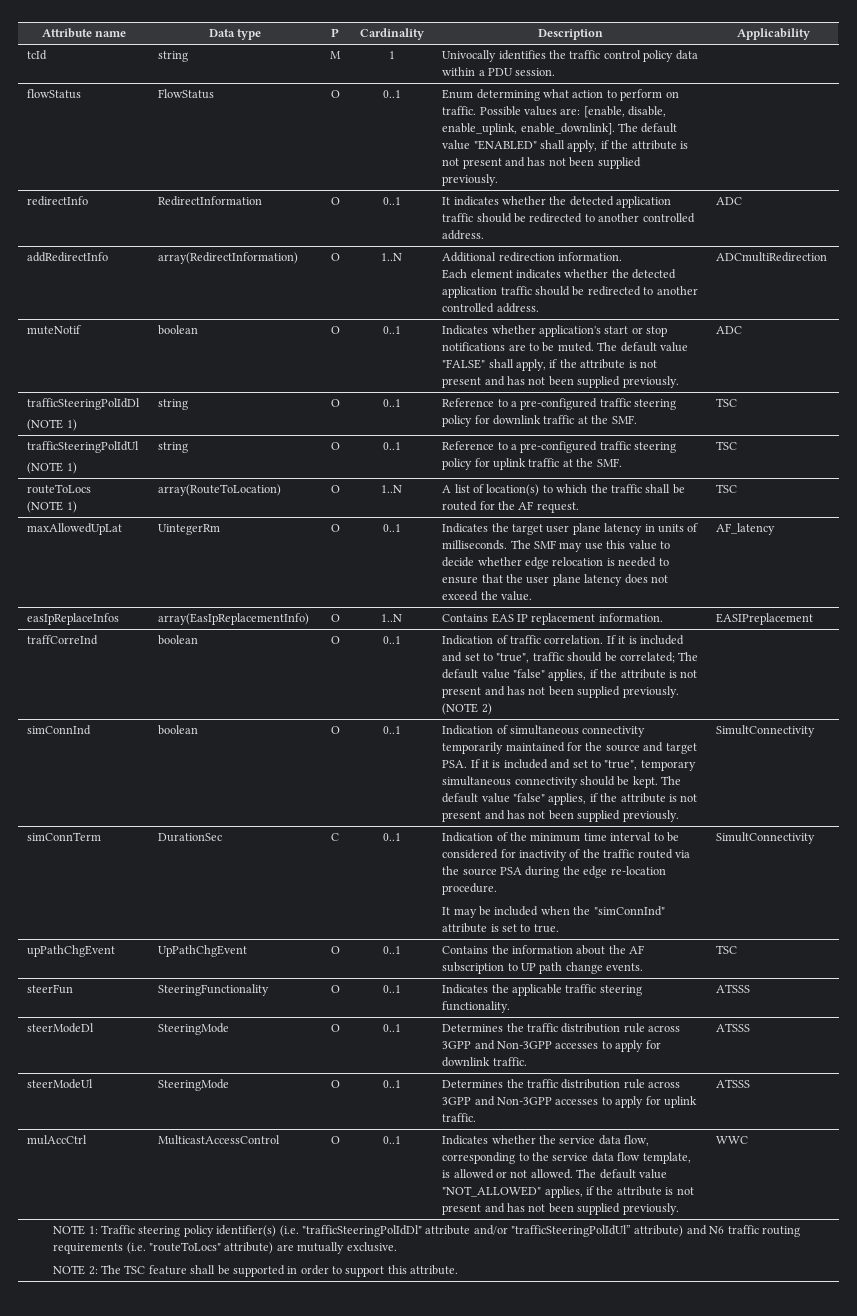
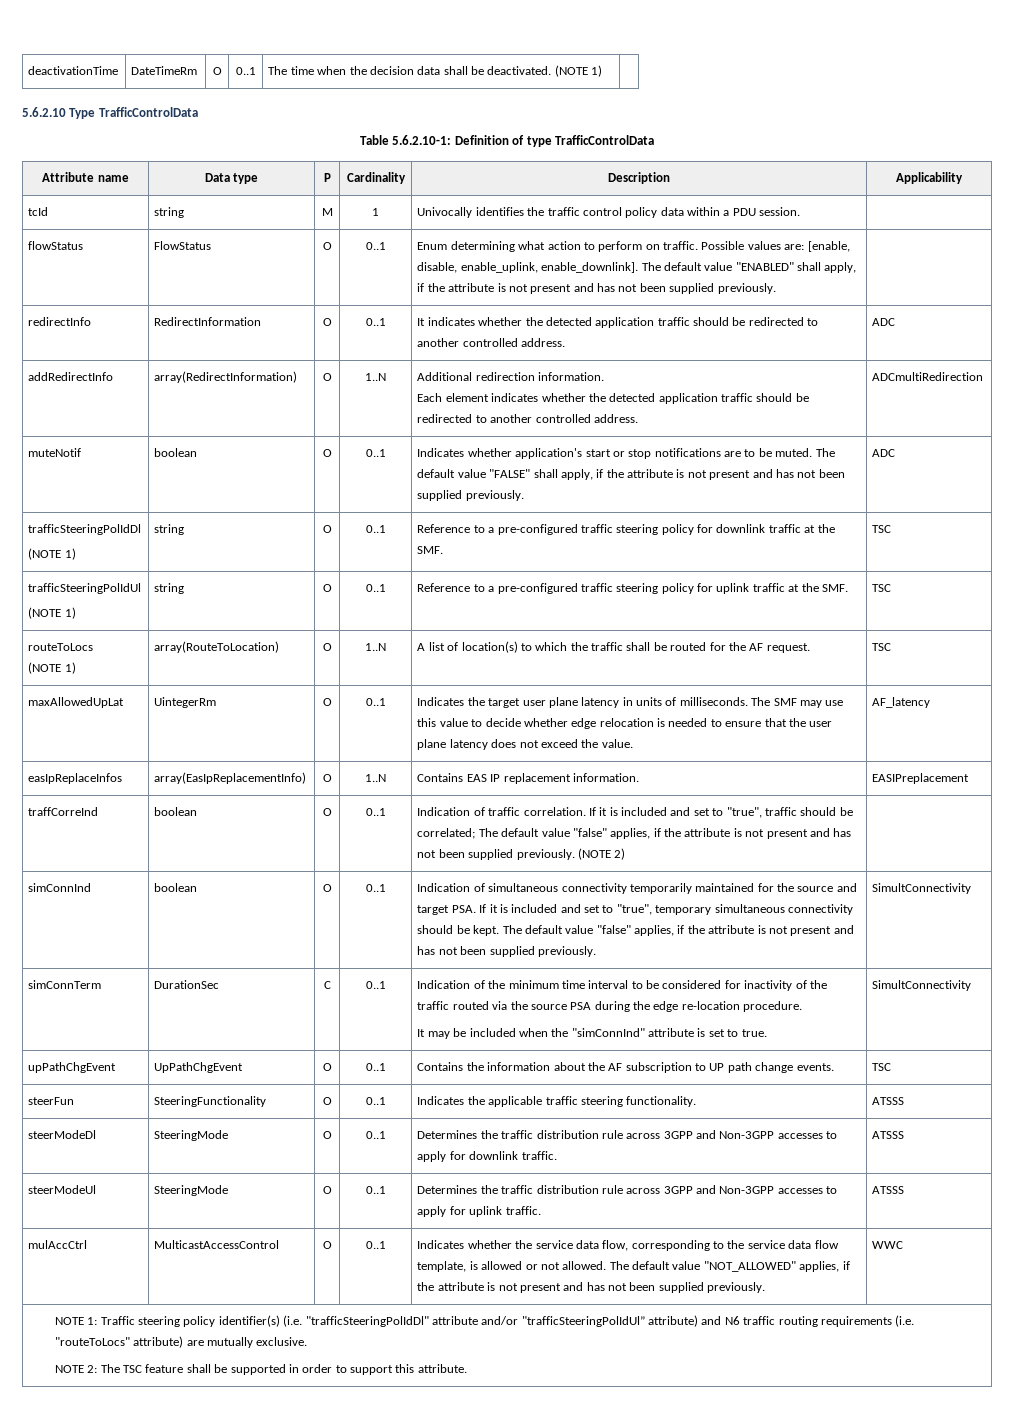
(41, 33) none -> [28,66,119,75] [131,66,198,75] [212,67,222,75] [235,67,256,75] [268,65,603,77] [22,107,198,119] [360,135,654,147] deactivationTime | DateTimeRm | O | 0..1 | The time when the decision data shall be deactivated. (NOTE 1) | // 5.6.2.10 Type TrafficControlData // Table 5.6.2.10-1: Definition of type TrafficControlData //

